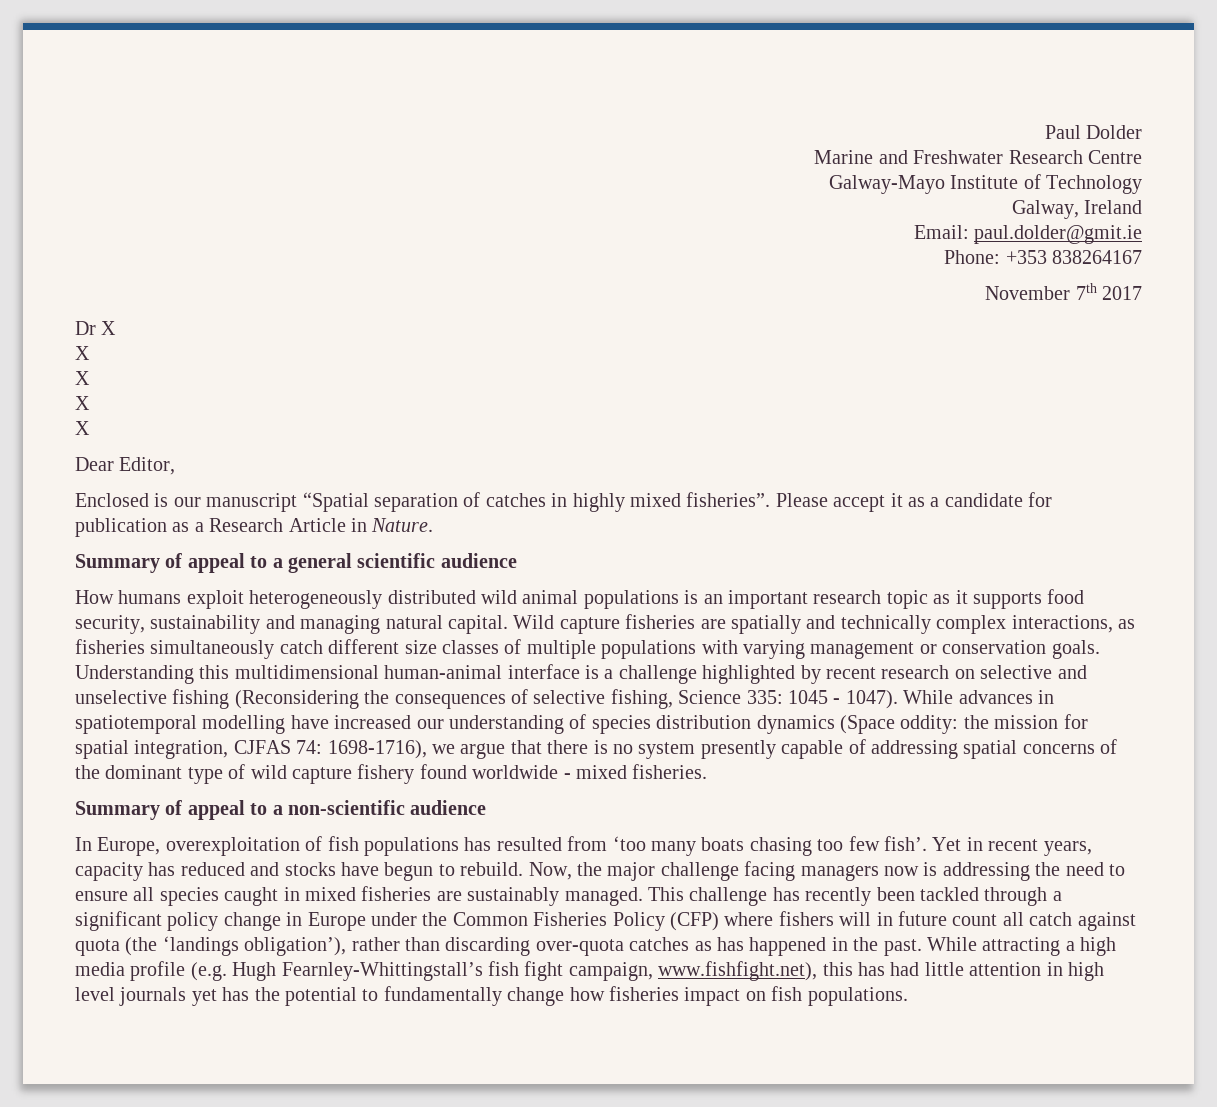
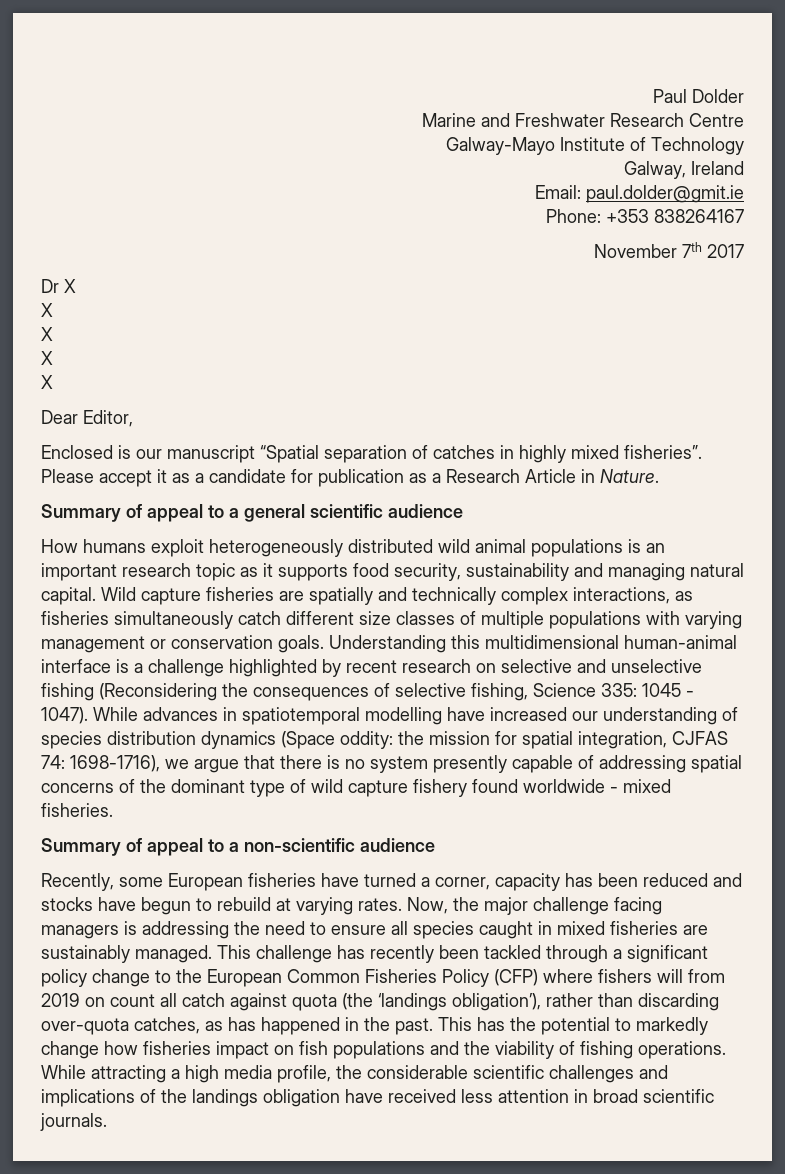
[75,836,1092,856] In Europe, overexploitation of fish populations has resulted from ‘too many boats chasing too few fish’. Yet in recent years, -> [41,873,490,891] Recently, some European fisheries have turned a corner,
(176, 869) none -> [598,873,638,887] been
[460,862,524,876] rebuild. -> [217,897,402,915] rebuild at varying rates.
[883,866,919,876] now -> (119, 932) none
[286,912,448,931] in Europe under the -> [155,969,282,987] to the European
[876,911,947,926] in future -> [688,969,725,983] [41,993,105,1007] from 2019 on
[629,937,690,951] catches -> [134,1017,200,1034] catches,
[926,937,1117,956] [75,961,1104,981] [75,987,217,1006] While attracting a high media profile (e.g. Hugh Fearnley-Whittingstall’s fish fight campaign, www.fishfight.net), this has had little attention in high level journals yet -> [438,1017,472,1031] This
[383,986,502,1006] fundamentally -> [636,1017,708,1035] markedly
[807,987,908,1006] populations. -> [333,1041,726,1059] [41,1065,668,1083] [41,1089,714,1107] [40,1113,107,1131] populations and the viability of fishing operations. While attracting a high media profile, the considerable scientific challenges and implications of the landings obligation have received less attention in broad scientific journals.

